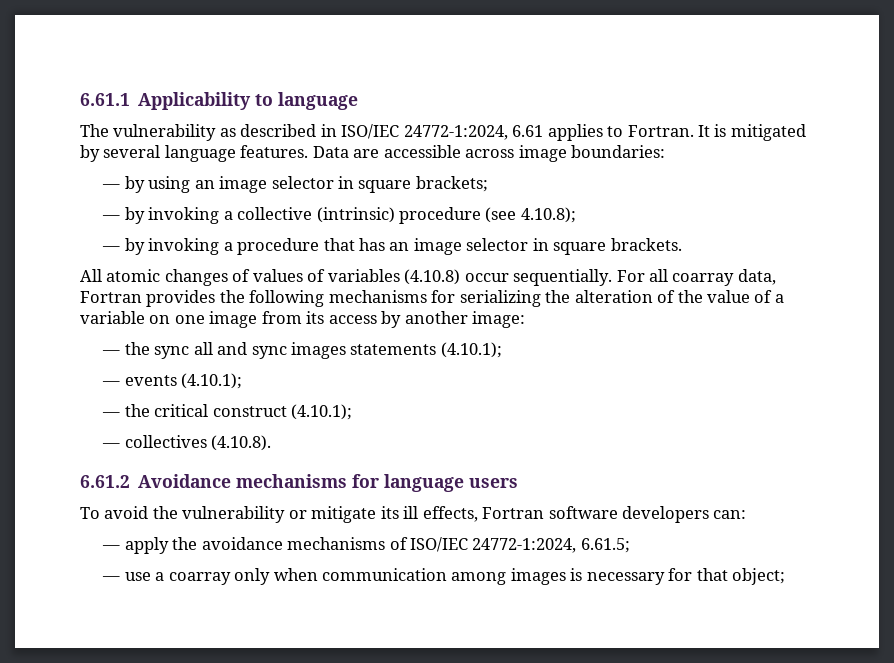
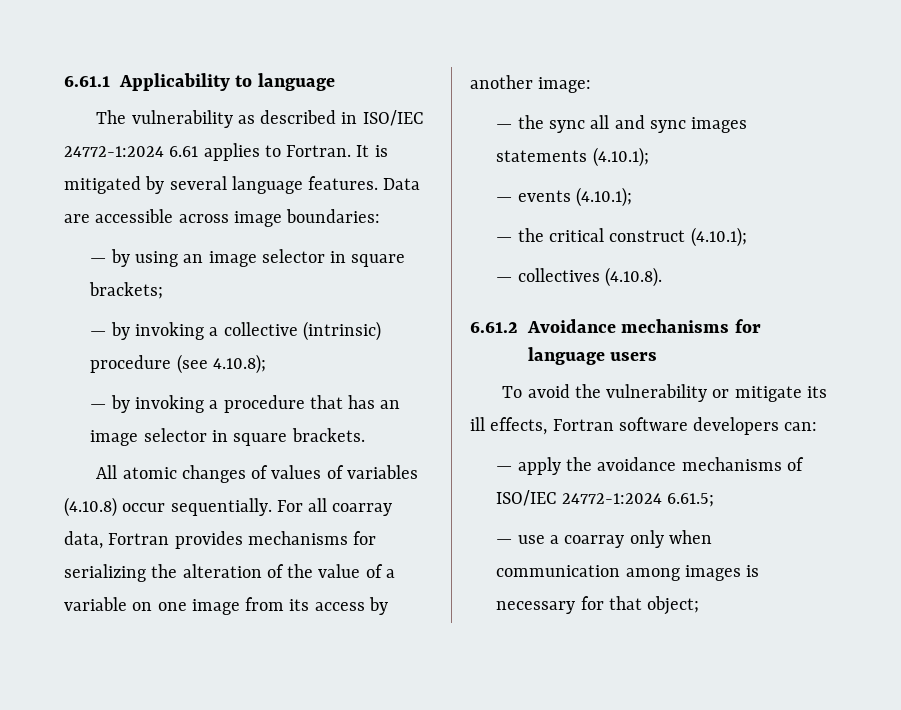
[403,125,508,140] 24772-1:2024, -> [64,146,164,157] 24772-1:2024
[219,290,325,307] the following -> (243, 540) none
[472,538,577,553] 24772-1:2024, -> [561,493,662,504] 24772-1:2024

